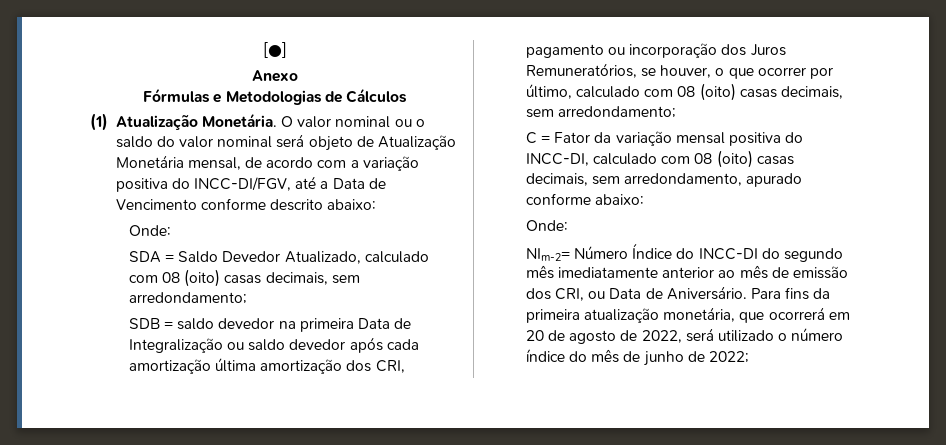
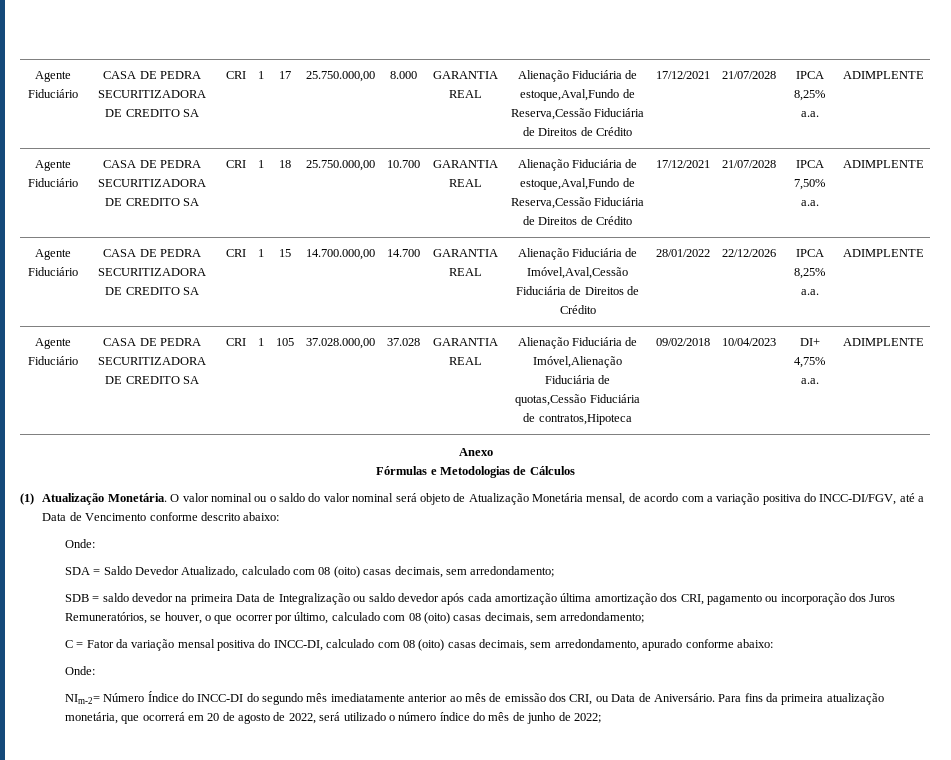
[262,42,287,58] [●] -> [34,71,71,82] [27,89,78,98] [103,71,201,79] [98,90,206,98] [105,109,199,117] [225,71,246,79] [257,71,264,79] [278,71,291,79] [305,71,375,82] [389,71,417,79] [433,71,498,79] [449,90,482,98] [517,70,638,82] [520,89,635,101] [510,108,645,120] [522,127,633,136] [655,71,710,79] [721,71,776,79] [795,71,824,79] [794,90,825,101] [800,111,819,117] [843,71,924,79] [34,160,71,171] [27,178,78,187] [103,160,201,168] [98,179,206,187] [105,198,199,206] [225,160,246,168] [257,160,264,168] [278,160,291,168] [305,160,375,171] [386,160,420,168] [433,160,498,168] [449,179,482,187] [517,159,638,171] [520,178,635,190] [510,197,645,209] [522,216,633,225] [655,160,710,168] [721,160,776,168] [795,160,824,168] [794,179,825,190] [800,200,819,206] [843,160,924,168] [34,249,71,260] [27,267,78,276] [103,249,201,257] [98,268,206,276] [105,287,199,295] [225,249,246,257] [257,249,264,257] [278,249,291,257] [305,249,375,260] [386,249,420,257] [433,249,498,257] [449,268,482,276] [517,248,638,260] [527,267,628,279] [515,286,640,295] [559,305,596,314] [655,249,710,257] [721,249,776,257] [795,249,824,257] [794,268,825,279] [800,289,819,295] [843,249,924,257] [34,338,71,349] [27,356,78,365] [103,338,201,346] [98,357,206,365] [105,376,199,384] [225,338,246,346] [257,338,264,346] [275,338,294,346] [305,338,375,349] [386,338,420,346] [433,338,498,346] [449,357,482,365] [517,337,638,349] [533,356,622,368] [544,375,611,384] [515,394,640,406] [523,413,632,425] [655,338,710,346] [721,338,776,346] [799,338,820,346] [794,357,825,368] [800,378,819,384] [843,338,924,346] Agente Fiduciário | CASA DE PEDRA SECURITIZADORA DE CREDITO SA | CRI | 1 | 17 | 25.750.000,00 | 8.000 | GARANTIA REAL | Alienação Fiduciária de estoque,Aval,Fundo de Reserva,Cessão Fiduciária de Direitos de Crédito | 17/12/2021 | 21/07/2028 | IPCA 8,25% a.a. | ADIMPLENTE // Agente Fiduciário | CASA DE PEDRA SECURITIZADORA DE CREDITO SA | CRI | 1 | 18 | 25.750.000,00 | 10.700 | GARANTIA REAL | Alienação Fiduciária de estoque,Aval,Fundo de Reserva,Cessão Fiduciária de Direitos de Crédito | 17/12/2021 | 21/07/2028 | IPCA 7,50% a.a. | ADIMPLENTE // Agente Fiduciário | CASA DE PEDRA SECURITIZADORA DE CREDITO SA | CRI | 1 | 15 | 14.700.000,00 | 14.700 | GARANTIA REAL | Alienação Fiduciária de Imóvel,Aval,Cessão Fiduciária de Direitos de Crédito | 28/01/2022 | 22/12/2026 | IPCA 8,25% a.a. | ADIMPLENTE // Agente Fiduciário | CASA DE PEDRA SECURITIZADORA DE CREDITO SA | CRI | 1 | 105 | 37.028.000,00 | 37.028 | GARANTIA REAL | Alienação Fiduciária de Imóvel,Alienação Fiduciária de quotas,Cessão Fiduciária de contratos,Hipoteca | 09/02/2018 | 10/04/2023 | DI+ 4,75% a.a. | ADIMPLENTE

